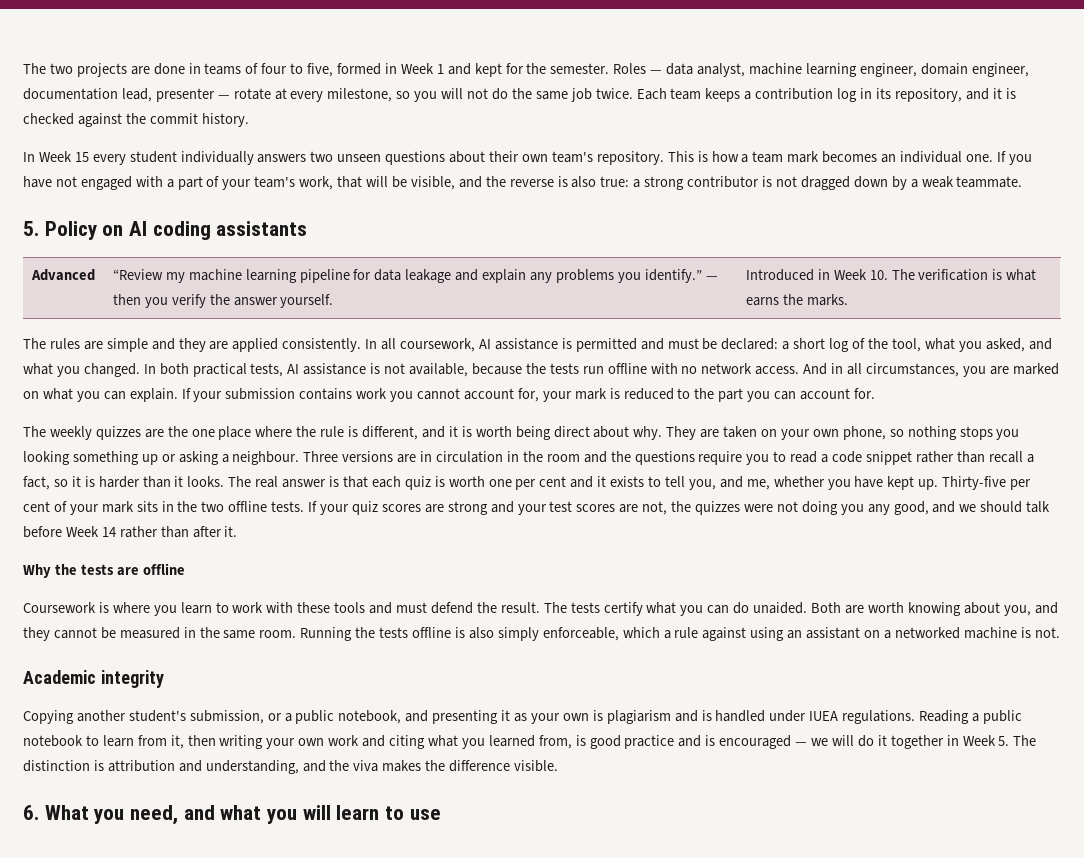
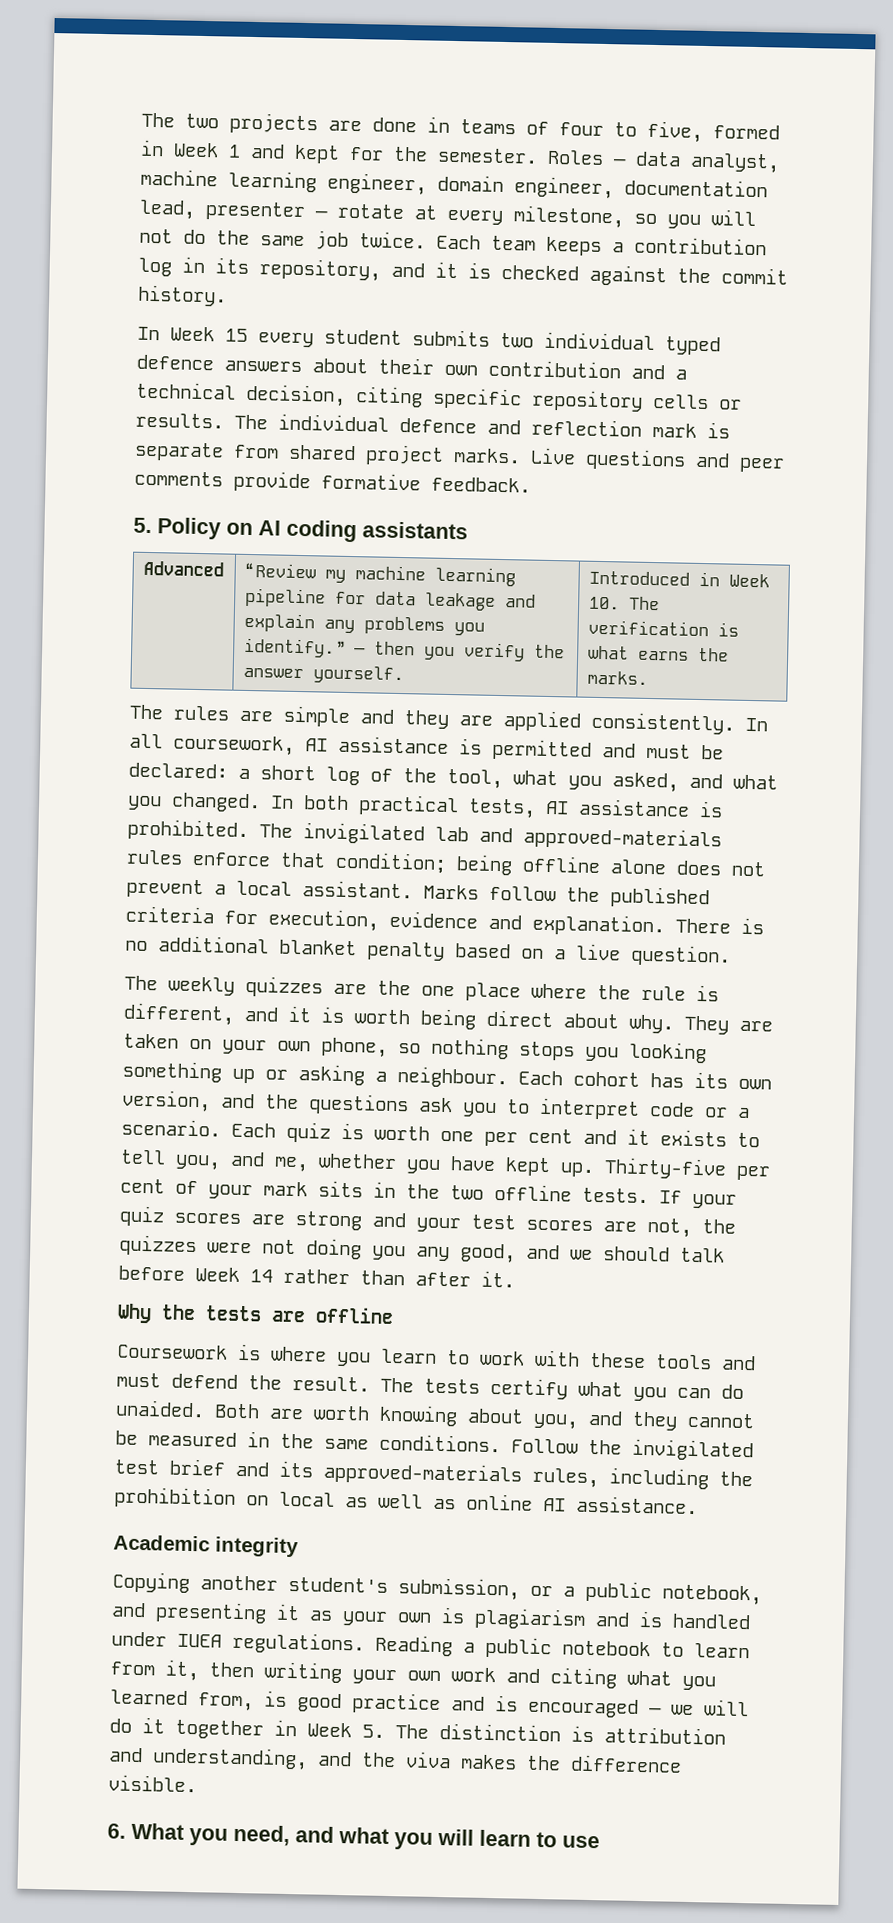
[180,151,1032,165] [23,176,1023,190] individually answers two unseen questions about their own team's repository. This is how a team mark becomes an individual one. If you have not engaged with a part of your team's work, that will be visible, and the reverse is also true: a strong contributor is not dragged down by a weak teammate. -> [412,329,721,356] [136,354,687,380] [136,381,742,412] [135,412,730,439] [134,441,785,473] [134,470,531,493] submits two individual typed defence answers about their own contribution and a technical decision, citing specific repository cells or results. The individual defence and reflection mark is separate from shared project marks. Live questions and peer comments provide formative feedback.
[384,363,1059,377] [23,388,875,402] not available, because the tests run offline with no network access. And in all circumstances, you are marked on what you can explain. If your submission contains work you cannot account for, your mark is reduced to the part you can account for. -> [127,818,722,851] [126,849,766,877] [126,878,710,909] [125,905,764,937] [125,935,731,967] prohibited. The invigilated lab and approved-materials rules enforce that condition; being offline alone does not prevent a local assistant. Marks follow the published criteria for execution, evidence and explanation. There is no additional blanket penalty based on a live question.
[303,451,580,463] Three versions are in circulation in the room -> [518,1070,772,1090] [121,1089,211,1113] Each cohort has its own version,
[698,451,743,465] require -> [419,1097,453,1113] ask
[790,451,1034,465] [23,476,401,490] read a code snippet rather than recall a fact, so it is harder than it looks. The real answer is that each -> [539,1097,750,1120] [121,1118,276,1138] interpret code or a scenario. Each
[259,627,1060,641] room. Running the tests offline is also simply enforceable, which a rule against using an assistant on a networked machine is not. -> [379,1433,754,1462] [114,1458,753,1490] [114,1486,698,1515] conditions. Follow the invigilated test brief and its approved-materials rules, including the prohibition on local as well as online AI assistance.

